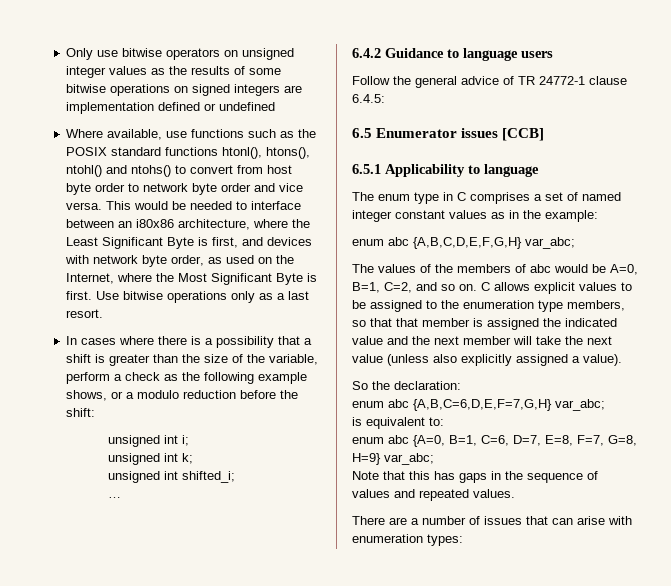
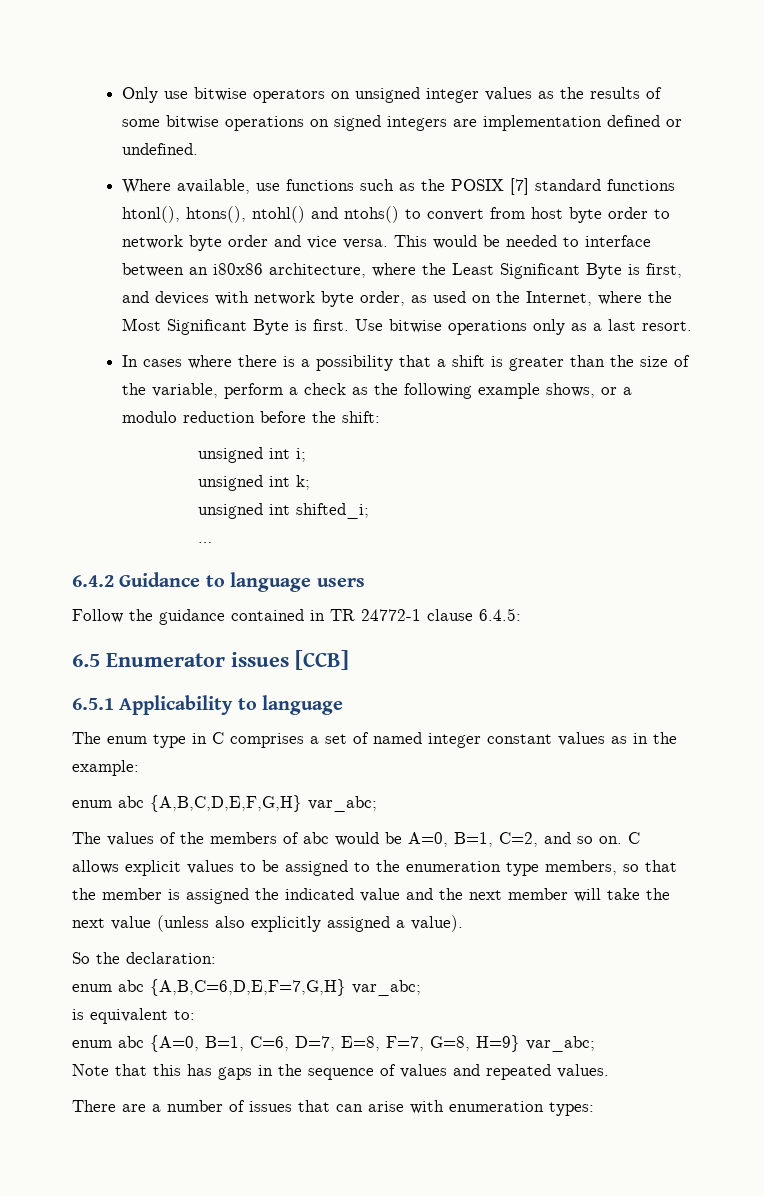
[218,102,275,111] undefined -> [121,143,198,155] undefined.
(107, 151) none -> [509,178,529,195] [7]
[415,76,514,88] general advice of -> [159,609,325,625] guidance contained in
[396,318,418,327] that -> [72,888,96,900] the

